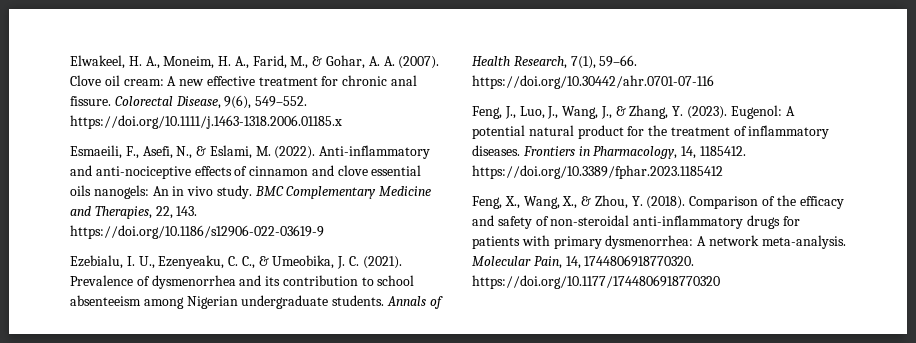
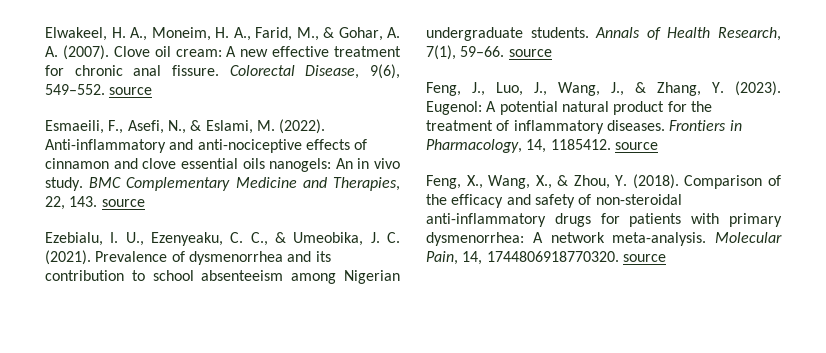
[70,115,342,129] https://doi.org/10.1111/j.1463-1318.2006.01185.x -> [109,87,153,95] source
[70,225,324,239] https://doi.org/10.1186/s12906-022-03619-9 -> [101,199,145,207] source
[472,75,714,89] https://doi.org/10.30442/ahr.0701-07-116 -> [508,49,552,57] source
[472,165,723,179] https://doi.org/10.3389/fphar.2023.1185412 -> [614,142,658,150] source
[472,275,720,289] https://doi.org/10.1177/1744806918770320 -> [622,254,666,262] source

